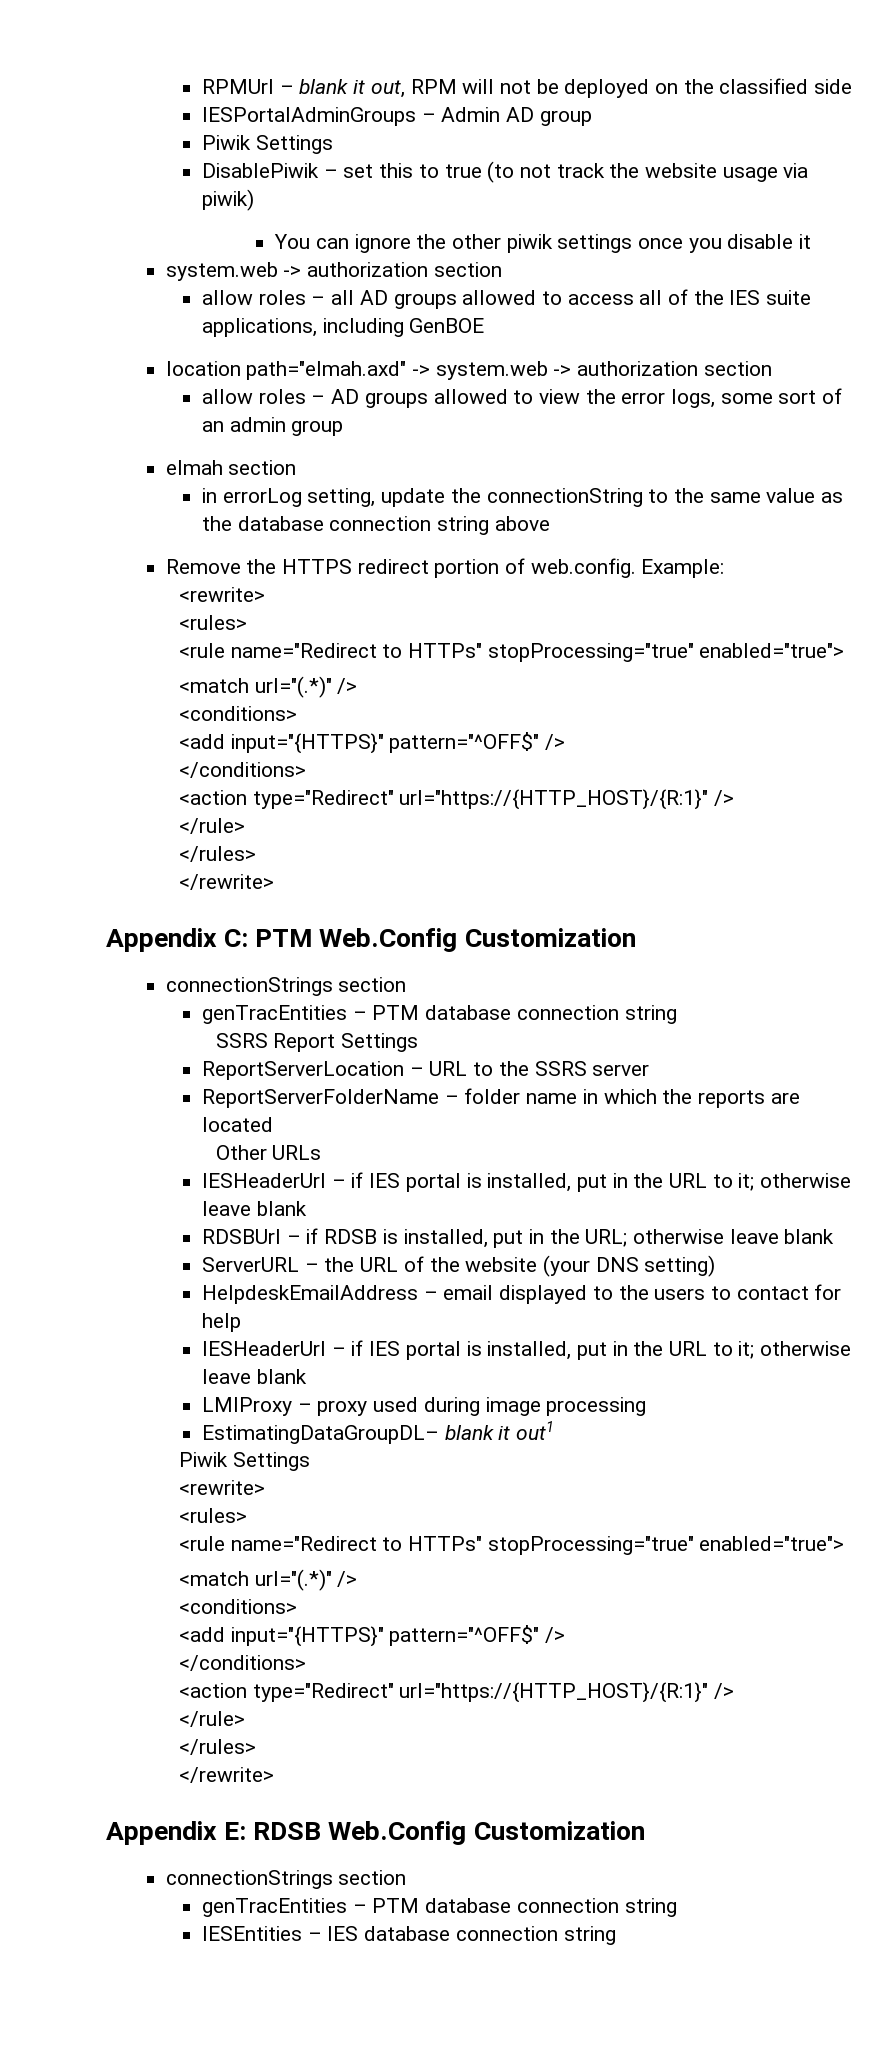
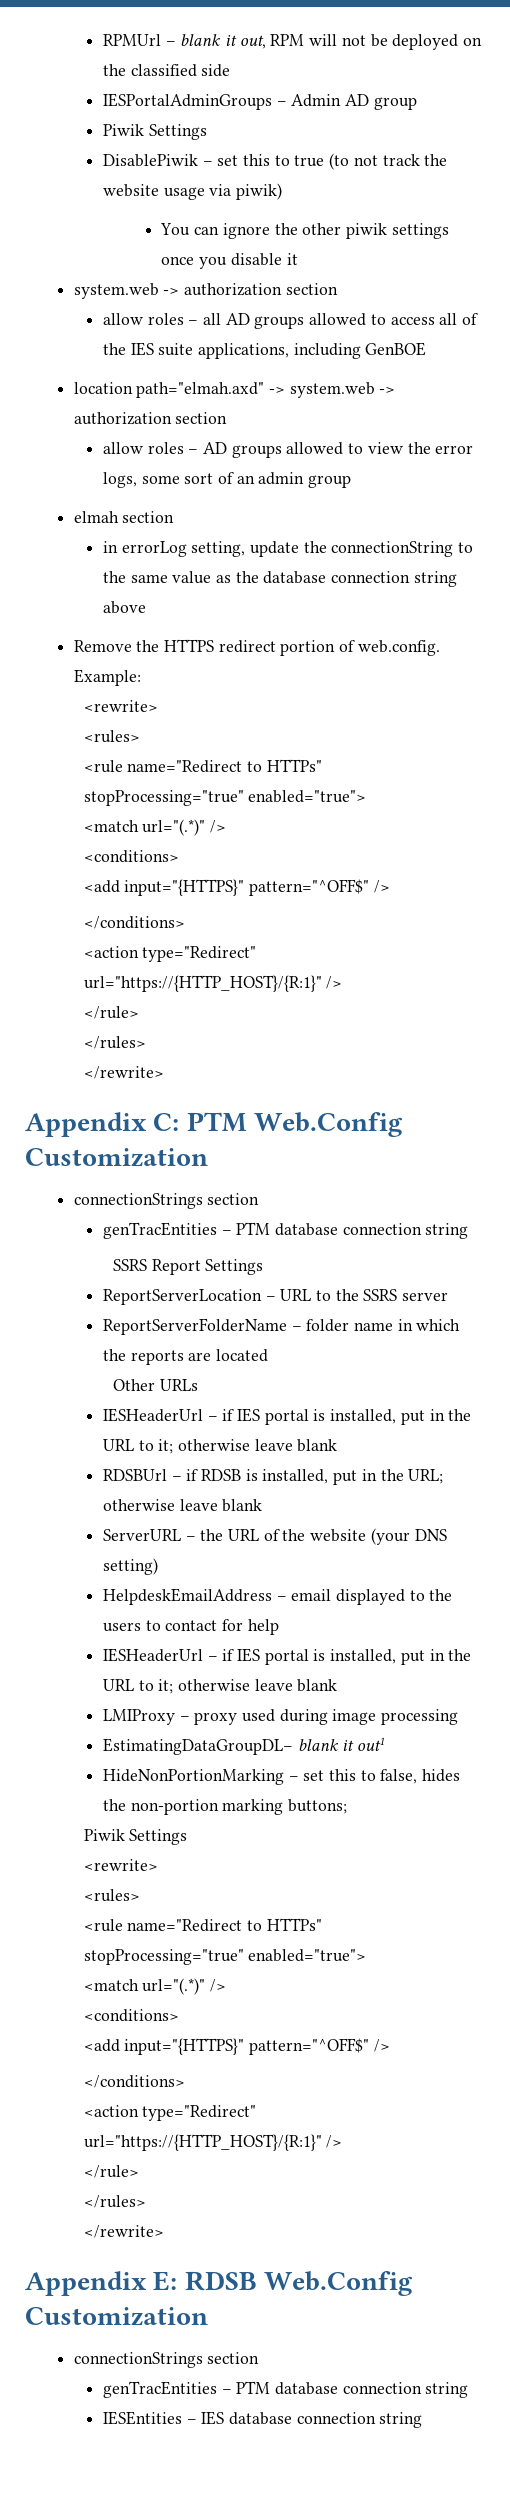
(555, 1430) none -> [102,1769,461,1785] [102,1799,348,1815] // HideNonPortionMarking – set this to false, hides the non-portion marking buttons;

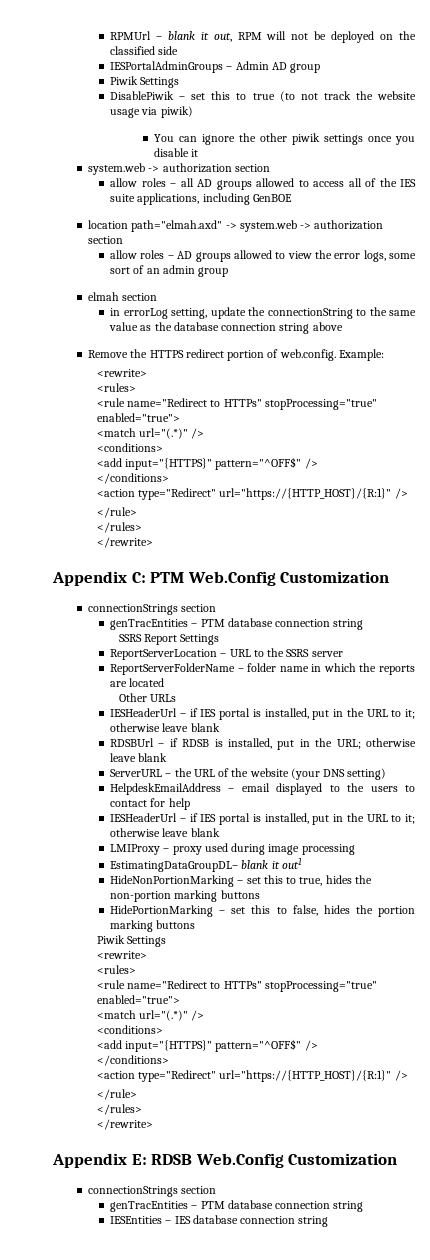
[380,1769,418,1784] false, -> [299,877,323,886] true,
[288,1799,348,1814] buttons; -> [220,890,260,899] [110,905,415,917] [110,920,196,932] buttons // HidePortionMarking – set this to false, hides the portion marking buttons

